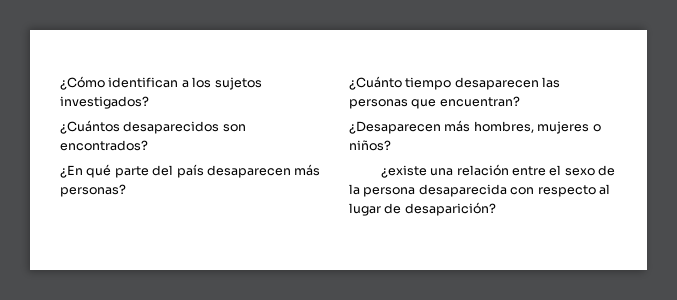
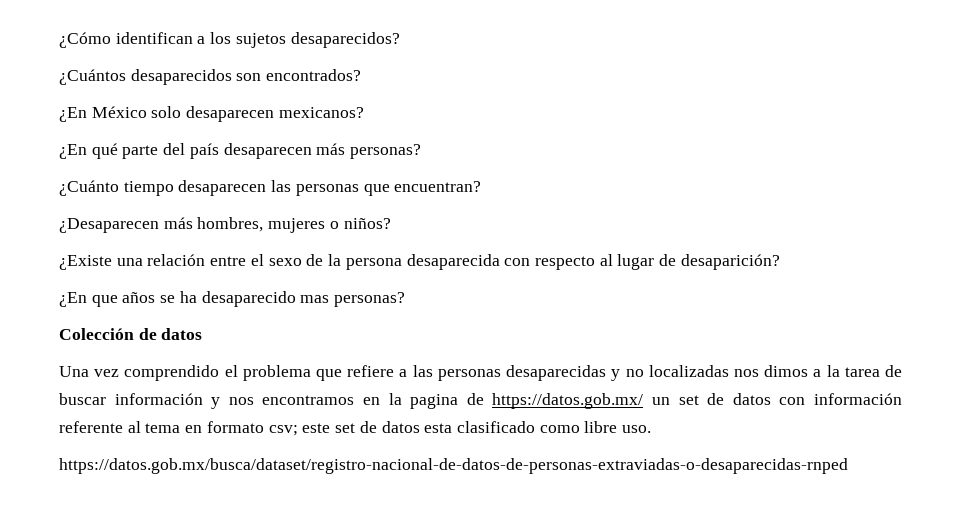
[60,96,149,109] investigados? -> [290,32,400,48] desaparecidos?
(148, 145) none -> [59,106,364,122] // ¿En México solo desaparecen mexicanos?
[380,165,427,178] ¿existe -> [59,255,112,270] ¿Existe
(496, 209) none -> [59,291,406,307] [59,328,203,340] [59,365,903,381] [59,393,903,409] [59,421,652,436] [59,458,848,474] // ¿En que años se ha desaparecido mas personas? // Colección de datos // Una vez comprendido el problema que refiere a las personas desaparecidas y no localizadas nos dimos a la tarea de buscar información y nos encontramos en la pagina de https://datos.gob.mx/ un set de datos con información referente al tema en formato csv; este set de datos esta clasificado como libre uso. // https://datos.gob.mx/busca/dataset/registro-nacional-de-datos-de-personas-extraviadas-o-desaparecidas-rnped

